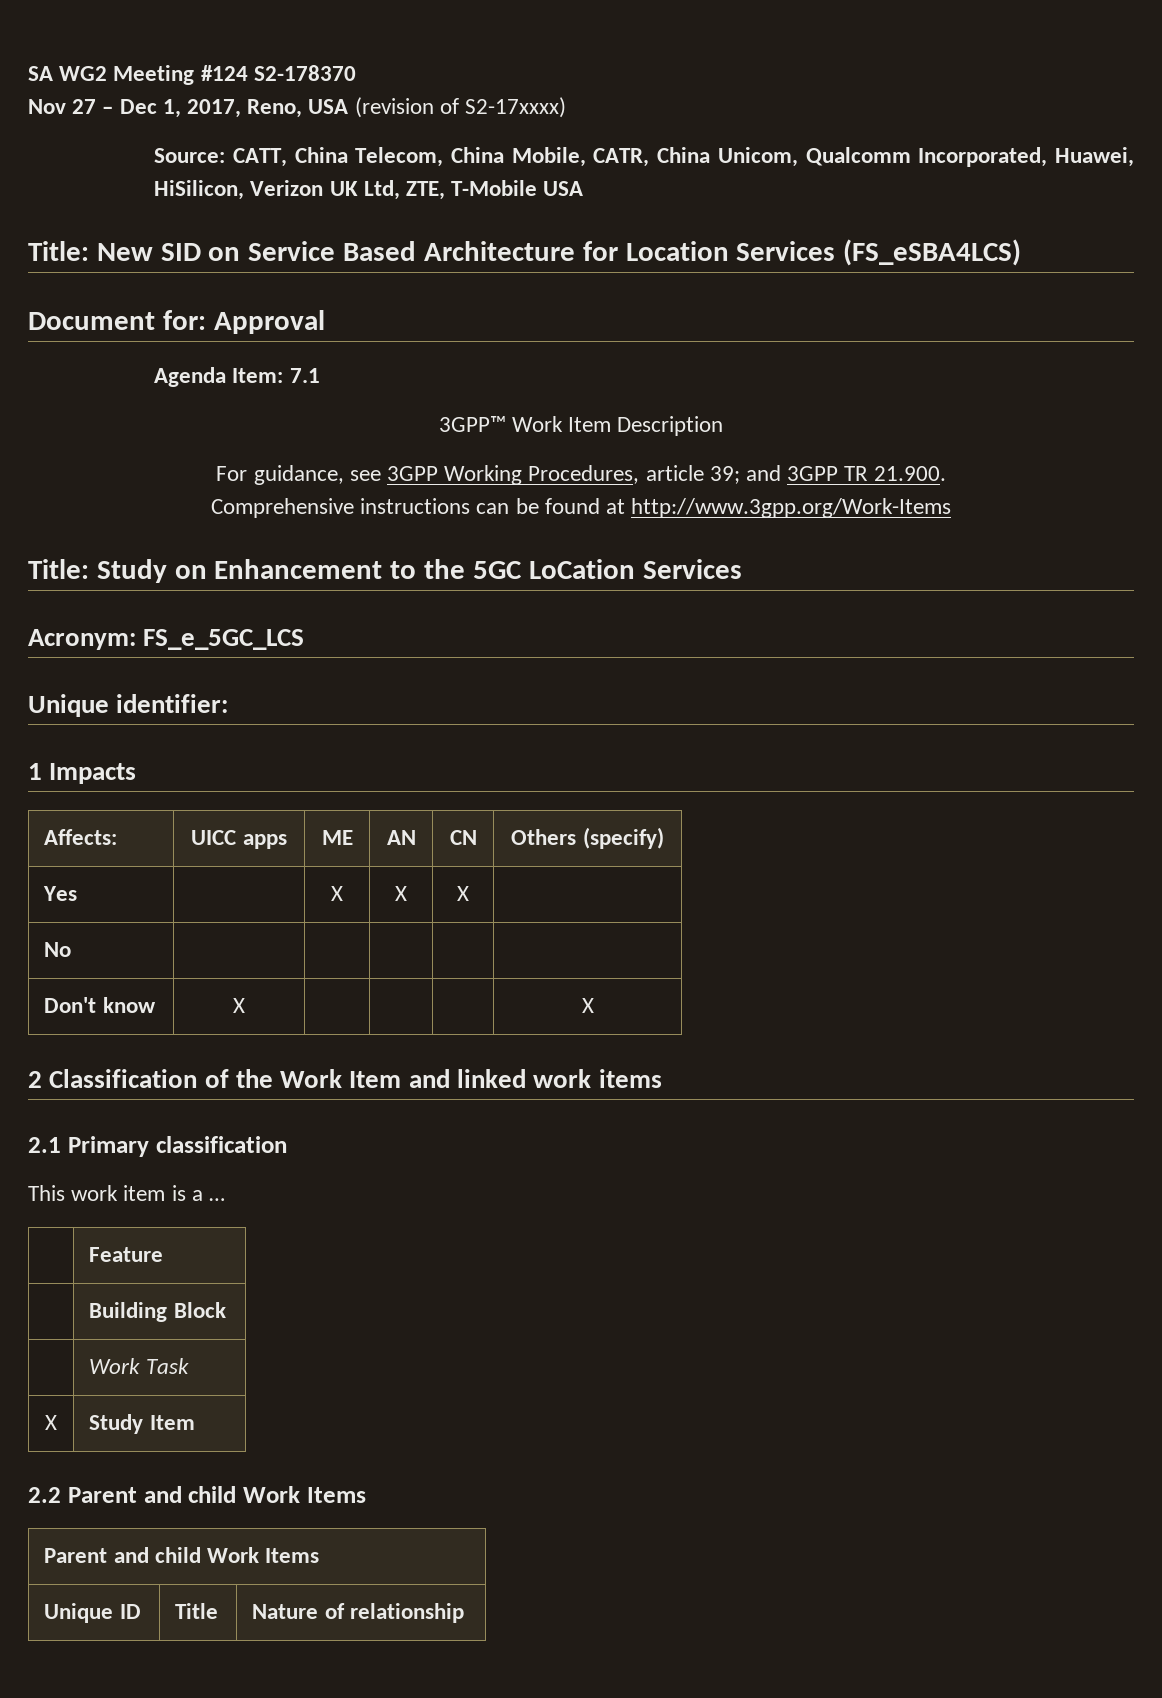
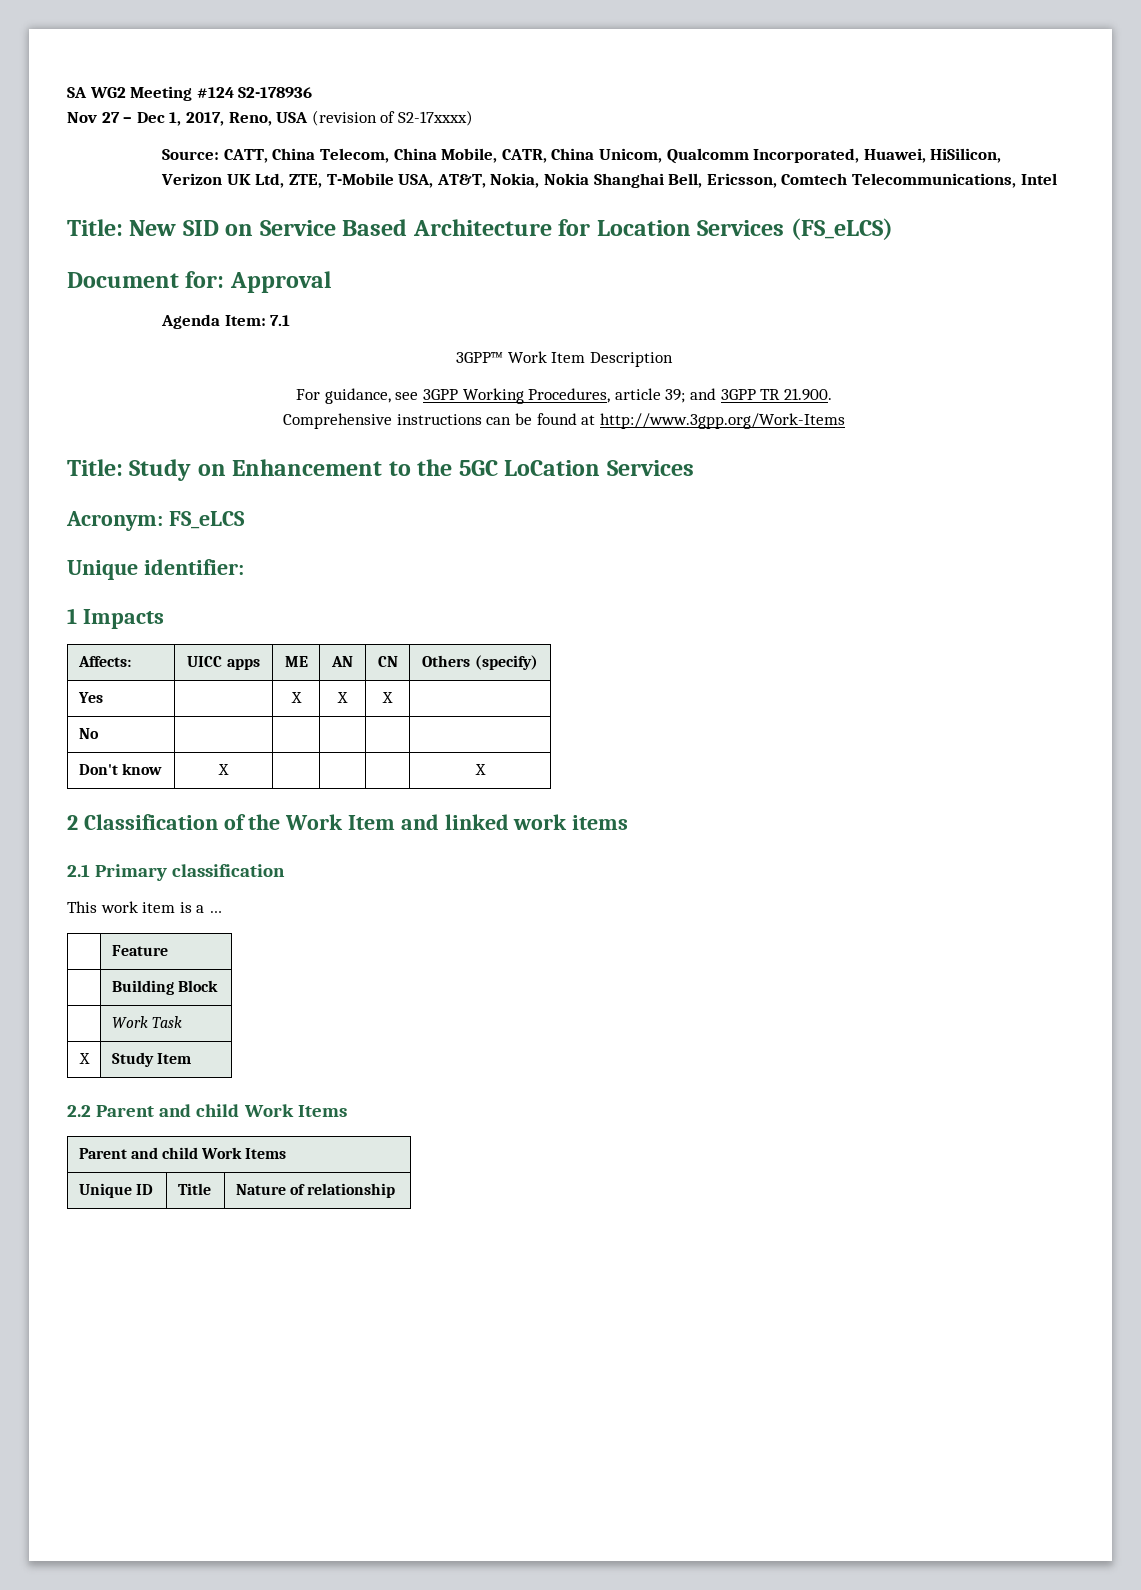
[253,65,356,81] S2-178370 -> [238,87,313,98] S2-178936
[543,181,584,196] USA -> [398,173,1057,188] USA, AT&T, Nokia, Nokia Shanghai Bell, Ericsson, Comtech Telecommunications, Intel
[843,239,1022,266] (FS_eSBA4LCS) -> [790,218,893,240] (FS_eLCS)
[143,629,305,650] FS_e_5GC_LCS -> [168,511,245,529] FS_eLCS

